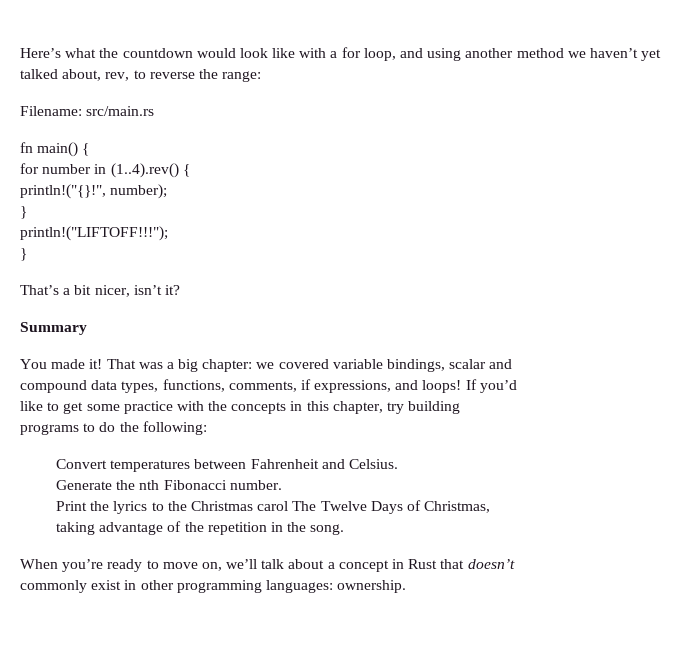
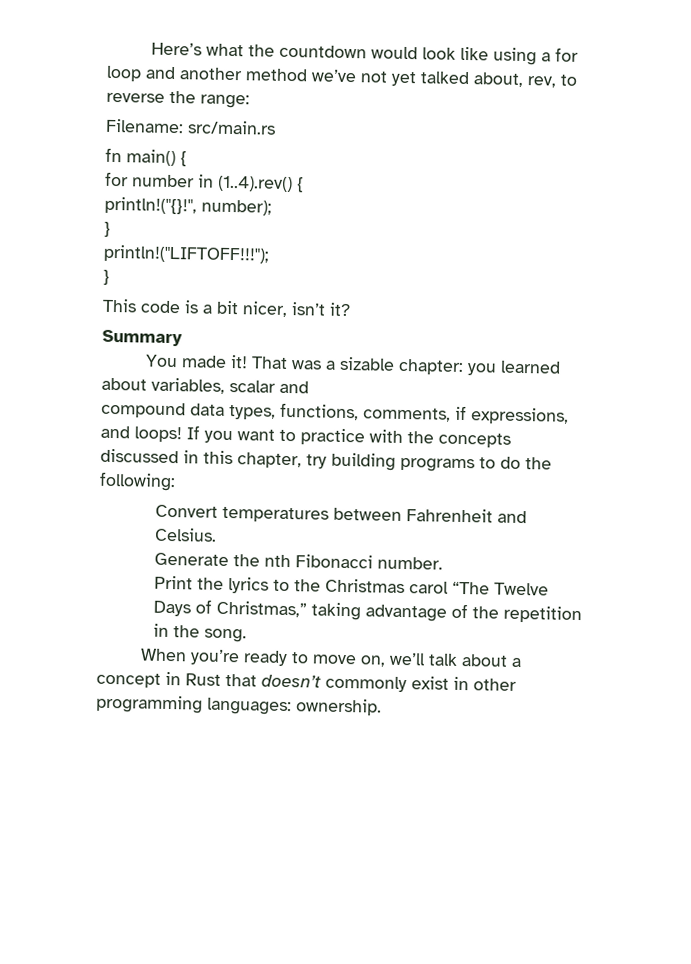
[299,48,327,58] with -> [492,47,537,66] using
[363,48,638,61] loop, and using another method we haven’t -> [106,65,388,83] loop and another method we’ve not
[20,285,59,295] That’s -> [102,298,199,314] This code is
[178,359,446,372] big chapter: we covered variable bindings, -> [338,356,561,376] [101,377,225,394] sizable chapter: you learned about variables,
[479,380,517,393] [20,401,120,414] you’d // like to get some -> [204,429,296,444] you want to
(287, 408) none -> [100,448,179,464] discussed
(461, 407) // -> (396, 461) none
[292,501,317,511] The -> [452,581,491,595] “The
[424,501,491,513] Christmas, // -> [216,600,308,618] Christmas,”
(515, 564) // -> (321, 681) none

